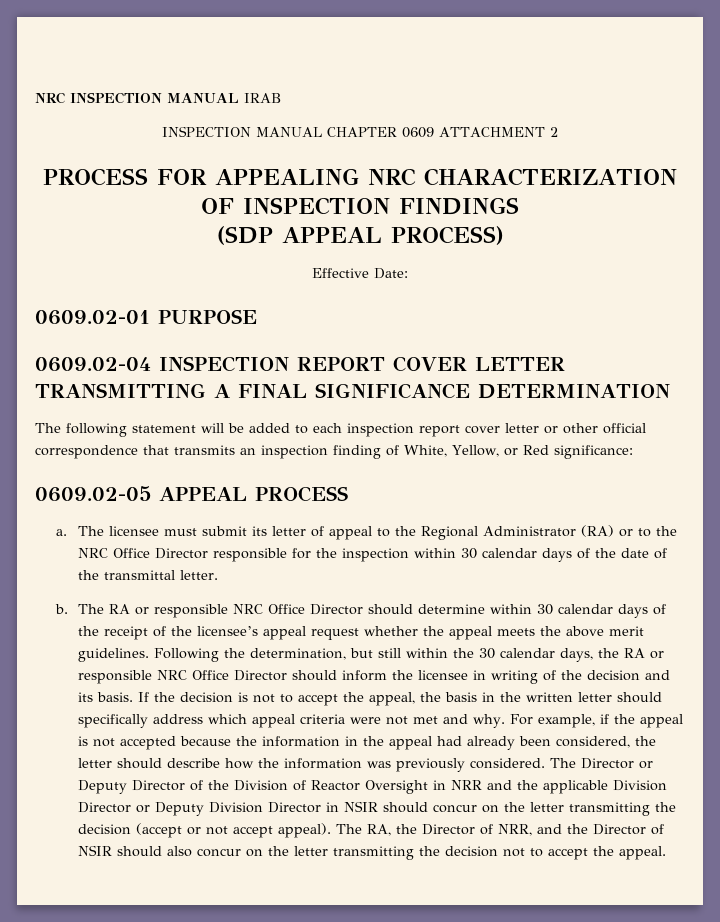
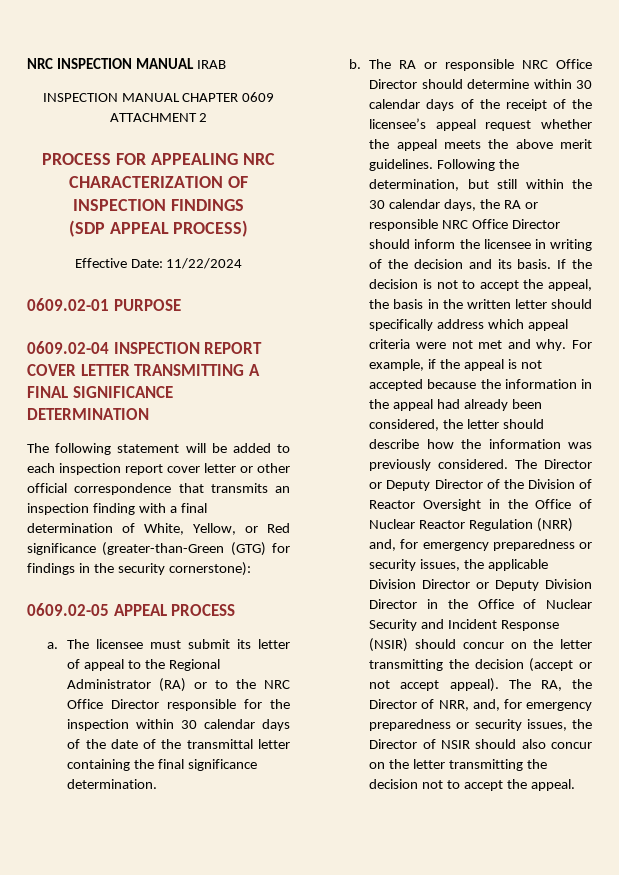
(408, 273) none -> [166,258,243,269] 11/22/2024
(381, 452) none -> [138,503,207,513] [27,523,113,533] with a final determination
[553,445,633,459] significance: -> [27,542,290,556] [27,562,251,576] significance (greater-than-Green (GTG) for findings in the security cornerstone):
[179,570,218,580] letter. -> [258,739,290,749] [67,759,258,771] [67,779,158,789] letter containing the final significance determination.
[450,780,512,790] NRR and -> [507,499,592,509] [369,518,574,532] [369,539,592,551] [369,559,461,571] the Office of Nuclear Reactor Regulation (NRR) and, for emergency preparedness or security issues,
[343,801,378,812] NSIR -> [447,599,592,609] [369,619,560,631] [369,638,409,652] the Office of Nuclear Security and Incident Response (NSIR)
[536,824,562,834] and -> [472,699,592,711] [369,719,567,731] and, for emergency preparedness or security issues,

